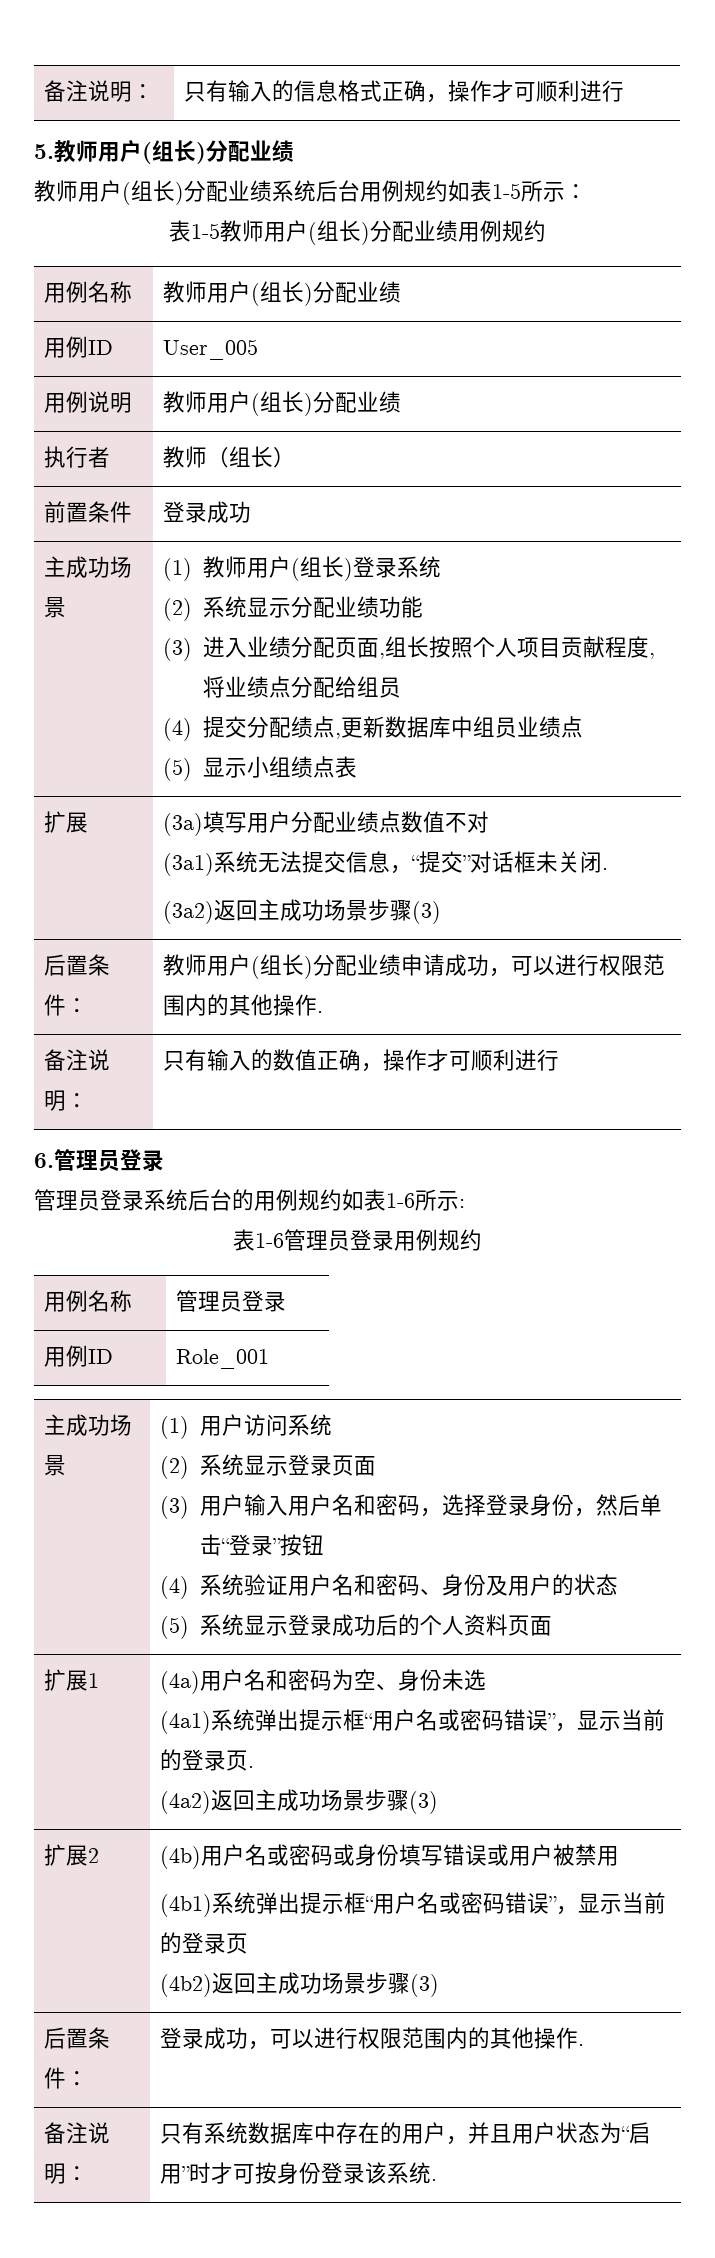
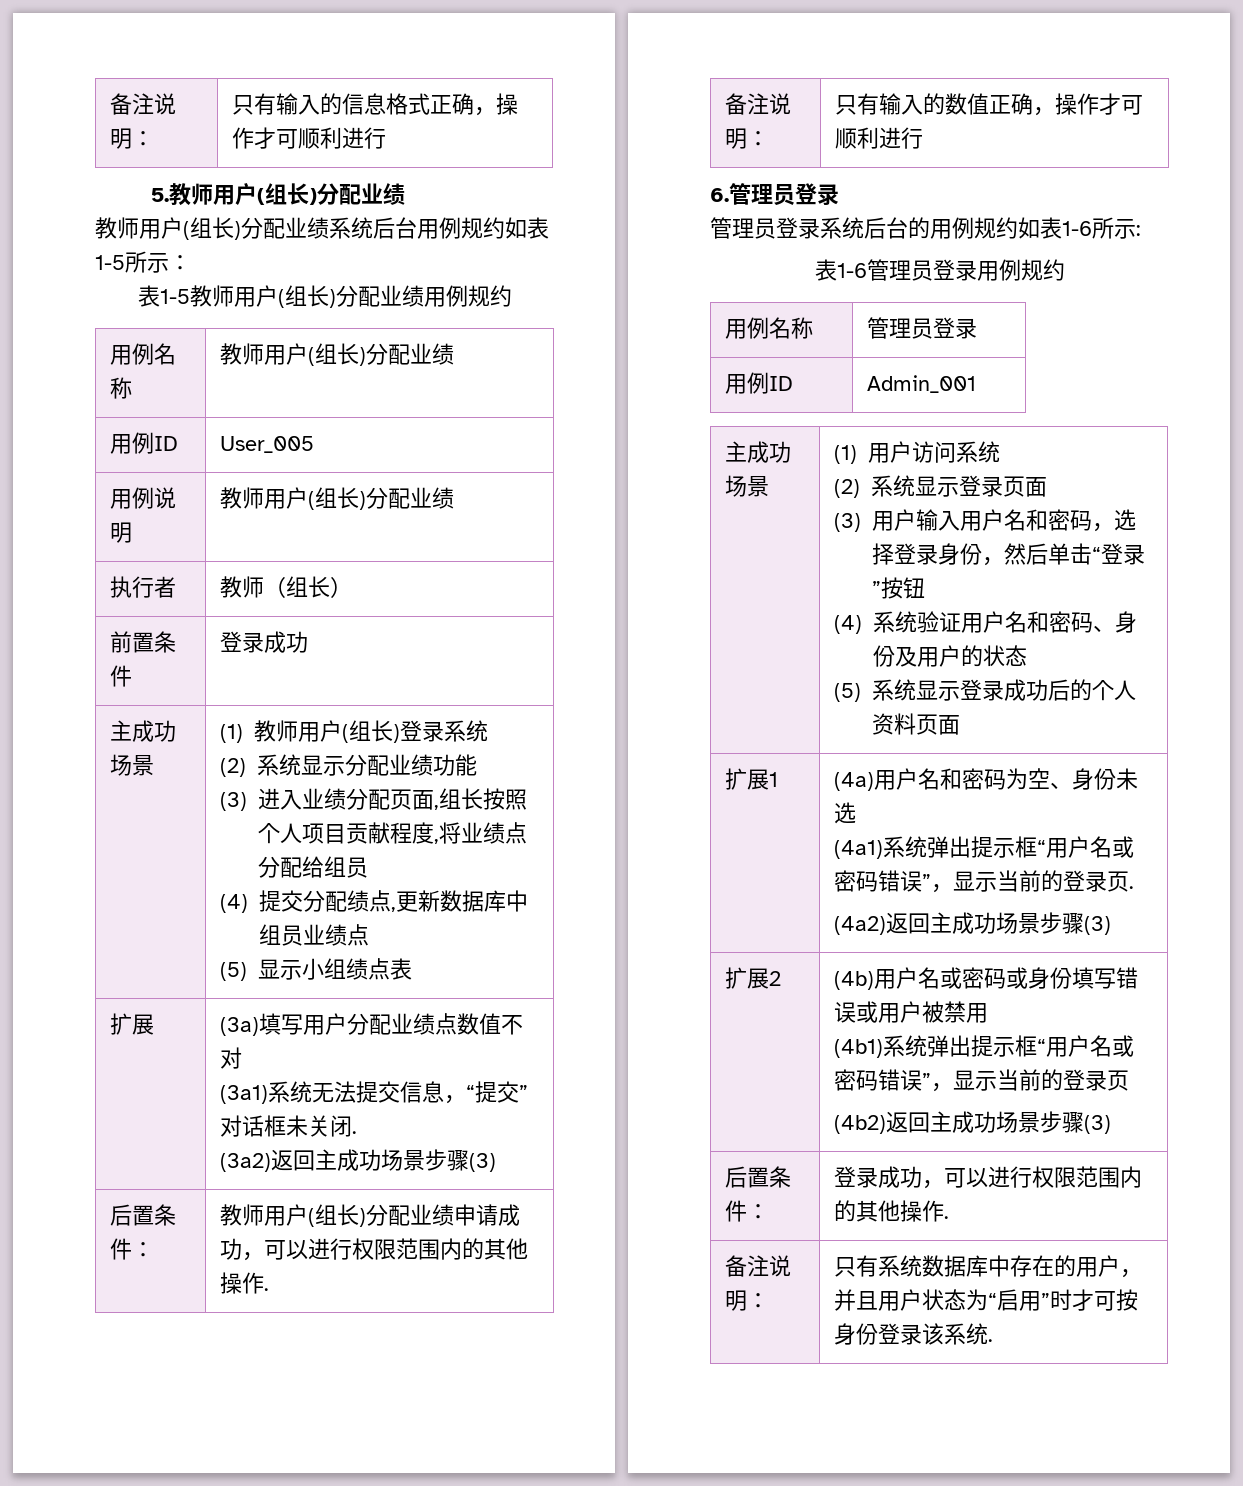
[176,1349,270,1369] Role_001 -> [867,375,977,393] Admin_001

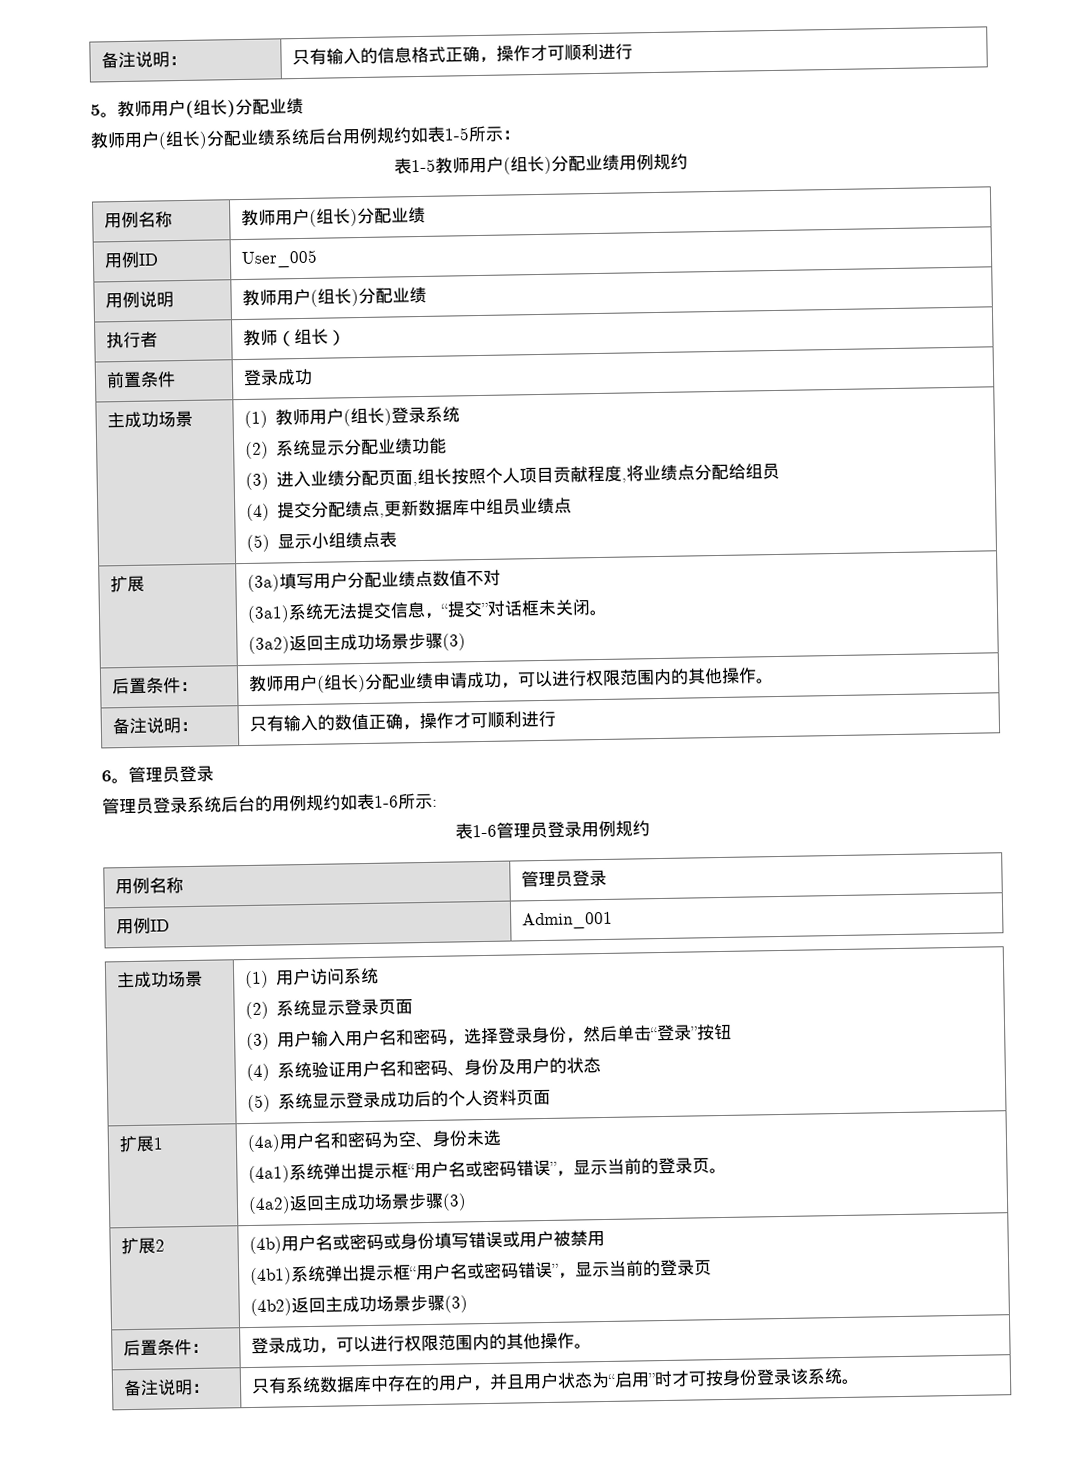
[151,188,170,202] 5. -> [90,104,118,118] 5。
[352,1131,358,1134] . -> [588,609,608,616] 。
[264,1288,270,1291] . -> [755,678,774,684] 。
[710,188,729,202] 6. -> [101,770,129,784] 6。
[1129,886,1135,889] . -> [708,1167,727,1174] 。
[944,1216,950,1219] . -> [573,1343,592,1349] 。
[988,1339,994,1342] . -> [841,1378,860,1385] 。

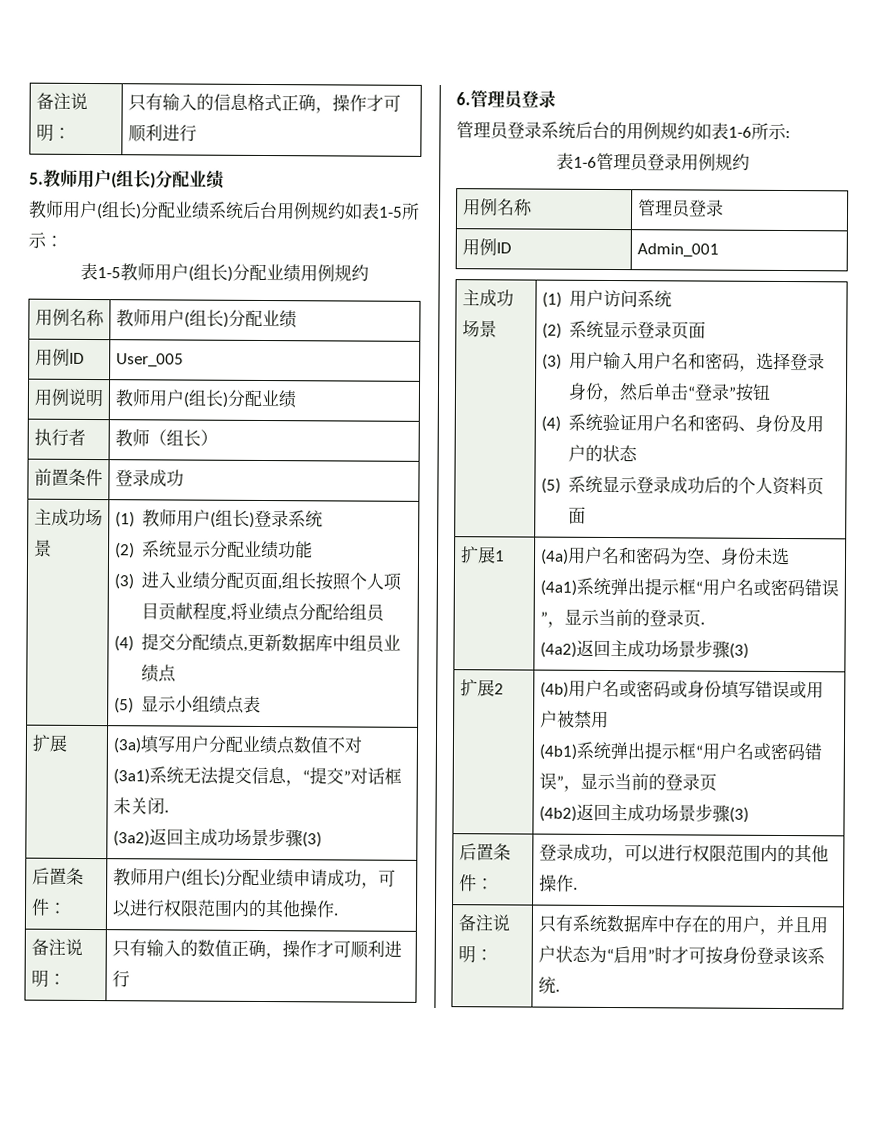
[90,104,118,118] 5。 -> [29,172,44,185] 5.
[588,609,608,616] 。 -> [163,810,169,813] .
[755,678,774,684] 。 -> [332,913,338,916] .
[101,770,129,784] 6。 -> [456,92,471,106] 6.
[708,1167,727,1174] 。 -> [699,622,705,625] .
[573,1343,592,1349] 。 -> [572,887,578,890] .
[841,1378,860,1385] 。 -> [554,989,560,992] .

